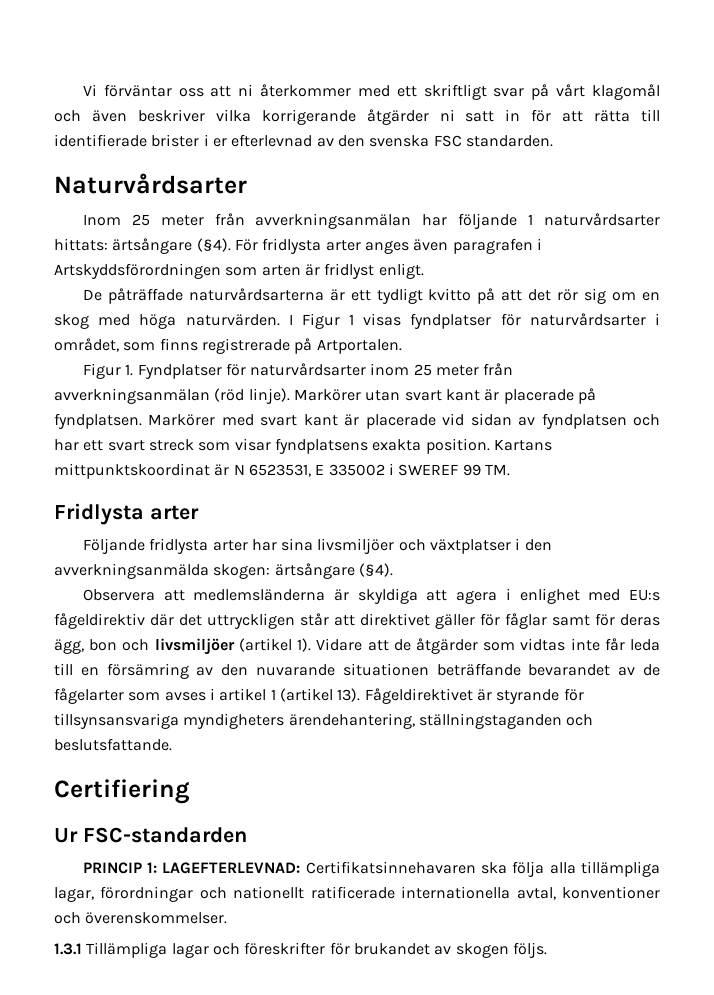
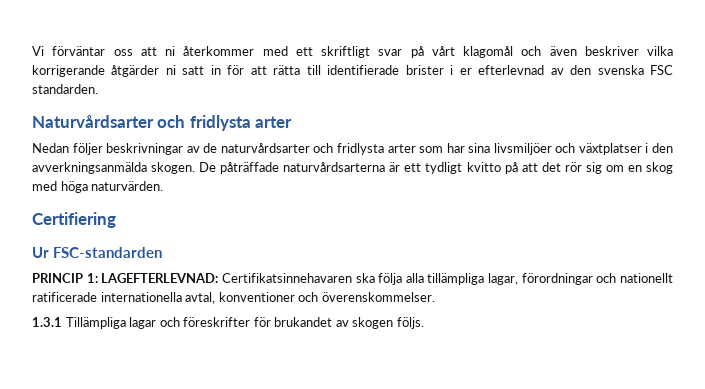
[82,213,661,229] [54,238,542,254] [54,263,424,279] // Inom 25 meter från avverkningsanmälan har följande 1 naturvårdsarter hittats: ärtsångare (§4). För fridlysta arter anges även paragrafen i Artskyddsförordningen som arten är fridlyst enligt. // -> [157,115,293,131] [32,143,673,155] [32,162,196,174] och fridlysta arter // Nedan följer beskrivningar av de naturvårdsarter och fridlysta arter som har sina livsmiljöer och växtplatser i den avverkningsanmälda skogen.
[288,313,660,329] [54,338,402,354] [82,363,514,379] [54,388,596,404] [54,413,660,429] [54,438,552,454] [54,463,510,479] [54,503,199,525] [82,538,552,554] [54,563,393,579] [82,588,660,604] [54,613,660,629] [54,638,660,655] [54,663,660,679] [54,688,584,704] [54,713,594,729] [54,738,172,751] I Figur 1 visas fyndplatser för naturvårdsarter i området, som finns registrerade på Artportalen. // Figur 1. Fyndplatser för naturvårdsarter inom 25 meter från avverkningsanmälan (röd linje). Markörer utan svart kant är placerade på fyndplatsen. Markörer med svart kant är placerade vid sidan av fyndplatsen och har ett svart streck som visar fyndplatsens exakta position. Kartans mittpunktskoordinat är N 6523531, E 335002 i SWEREF 99 TM. // Fridlysta arter // Följande fridlysta arter har sina livsmiljöer och växtplatser i den avverkningsanmälda skogen: ärtsångare (§4). // Observera att medlemsländerna är skyldiga att agera i enlighet med EU:s fågeldirektiv där det uttryckligen står att direktivet gäller för fåglar samt för deras ägg, bon och livsmiljöer (artikel 1). Vidare att de åtgärder som vidtas inte får leda till en försämring av den nuvarande situationen beträffande bevarandet av de fågelarter som avses i artikel 1 (artikel 13). Fågeldirektivet är styrande för tillsynsansvariga myndigheters ärendehantering, ställningstaganden och beslutsfattande. -> (164, 186) none

